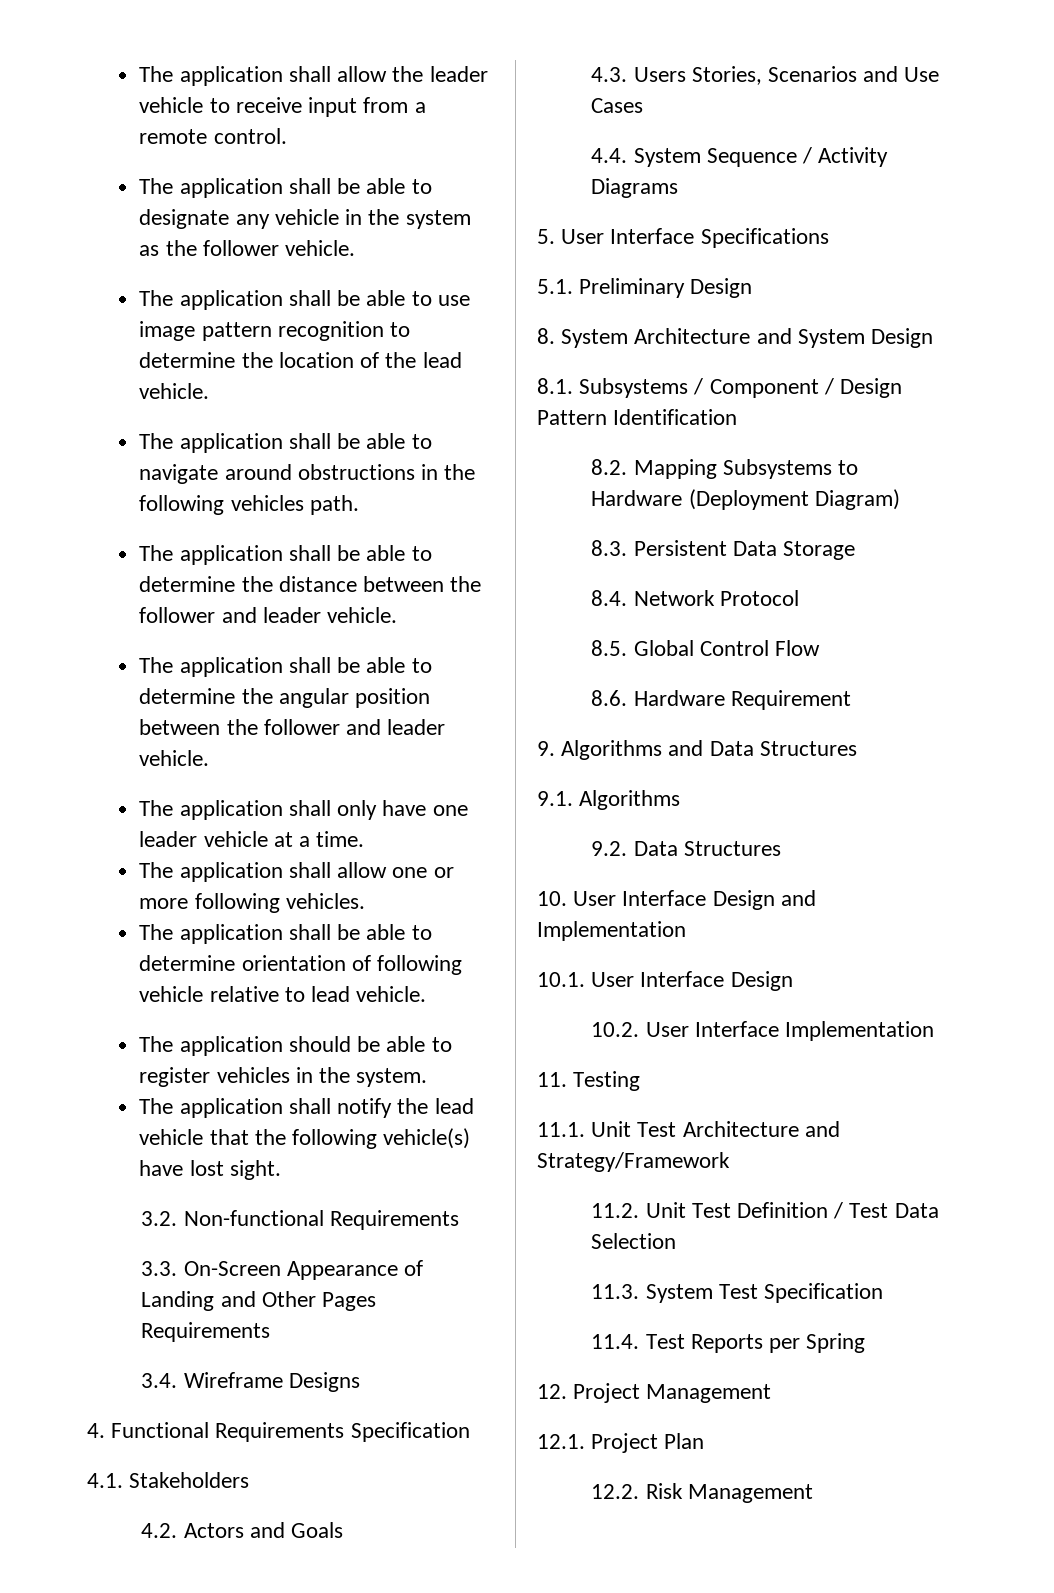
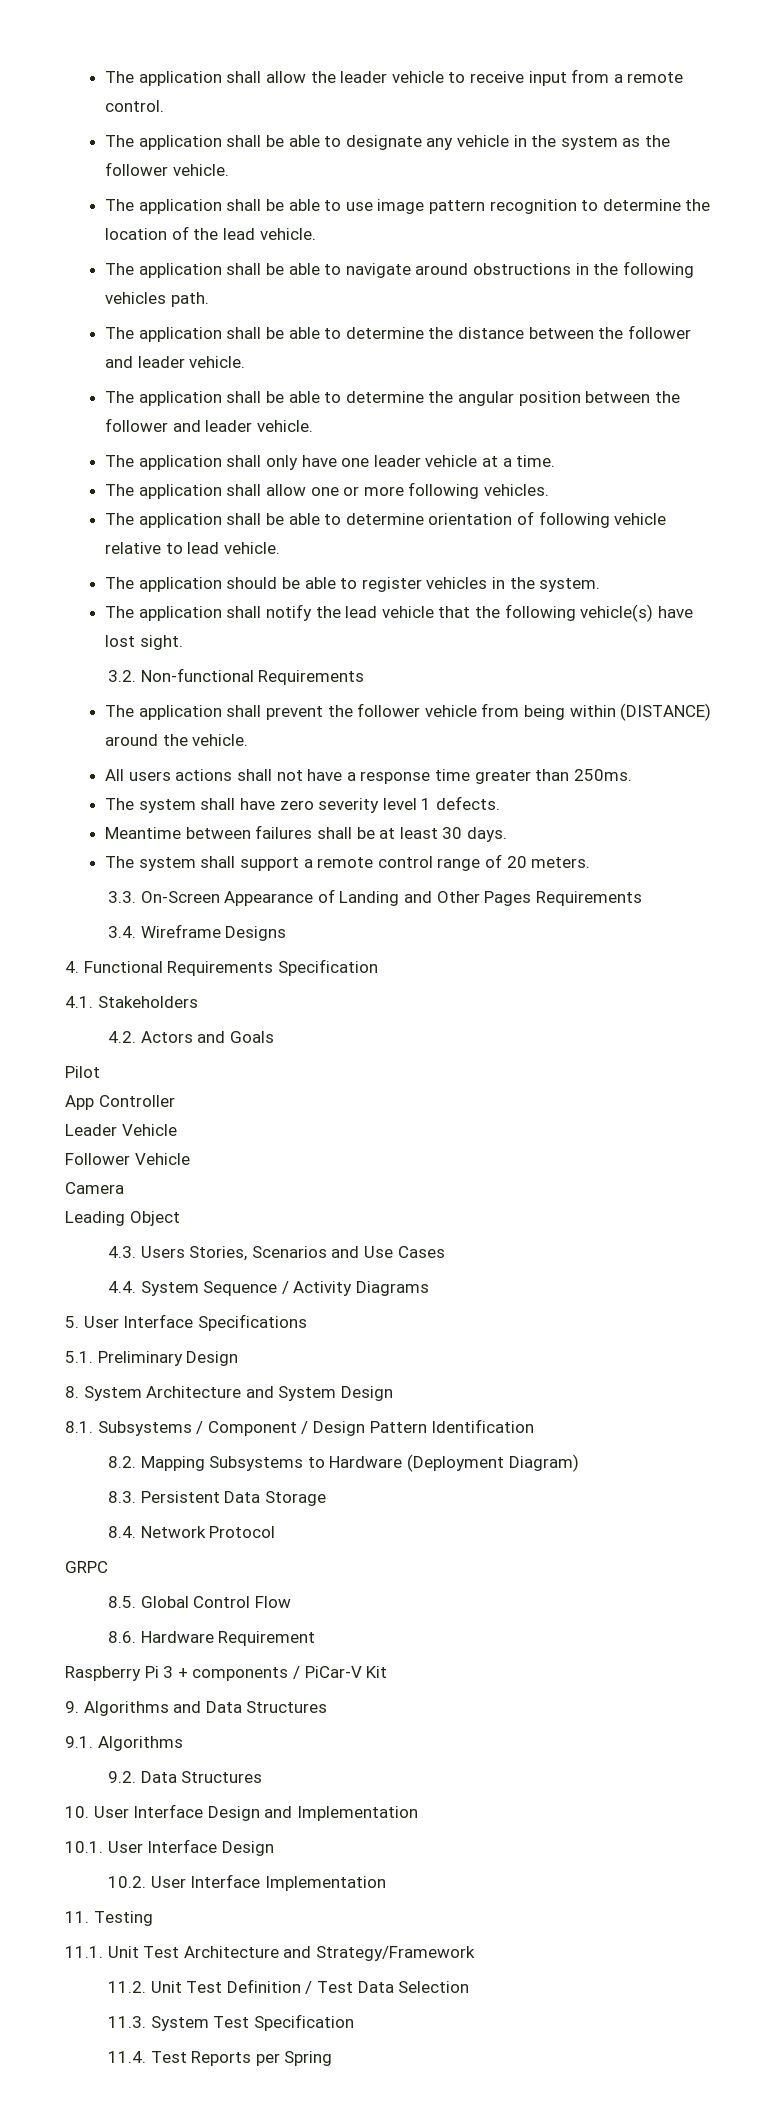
(459, 1220) none -> [105,703,712,721] [105,734,249,746] [105,769,632,784] [105,796,500,813] [105,825,507,842] [105,854,591,871] // The application shall prevent the follower vehicle from being within (DISTANCE) around the vehicle. // All users actions shall not have a response time greater than 250ms. // The system shall have zero severity level 1 defects. // Meantime between failures shall be at least 30 days. // The system shall support a remote control range of 20 meters.
(343, 1530) none -> [65,1066,100,1078] [65,1095,175,1110] [65,1124,177,1136] [65,1153,190,1165] [65,1182,124,1194] [65,1211,180,1226] // Pilot // App Controller // Leader Vehicle // Follower Vehicle // Camera // Leading Object
(799, 598) none -> [65,1561,108,1573] // GRPC
(851, 700) none -> [65,1666,388,1681] // Raspberry Pi 3 + components / PiCar-V Kit
[537,1383,772,1403] [537,1433,705,1453] [591,1483,813,1503] // 12. Project Management // 12.1. Project Plan // 12.2. Risk Management -> (333, 2058) none

